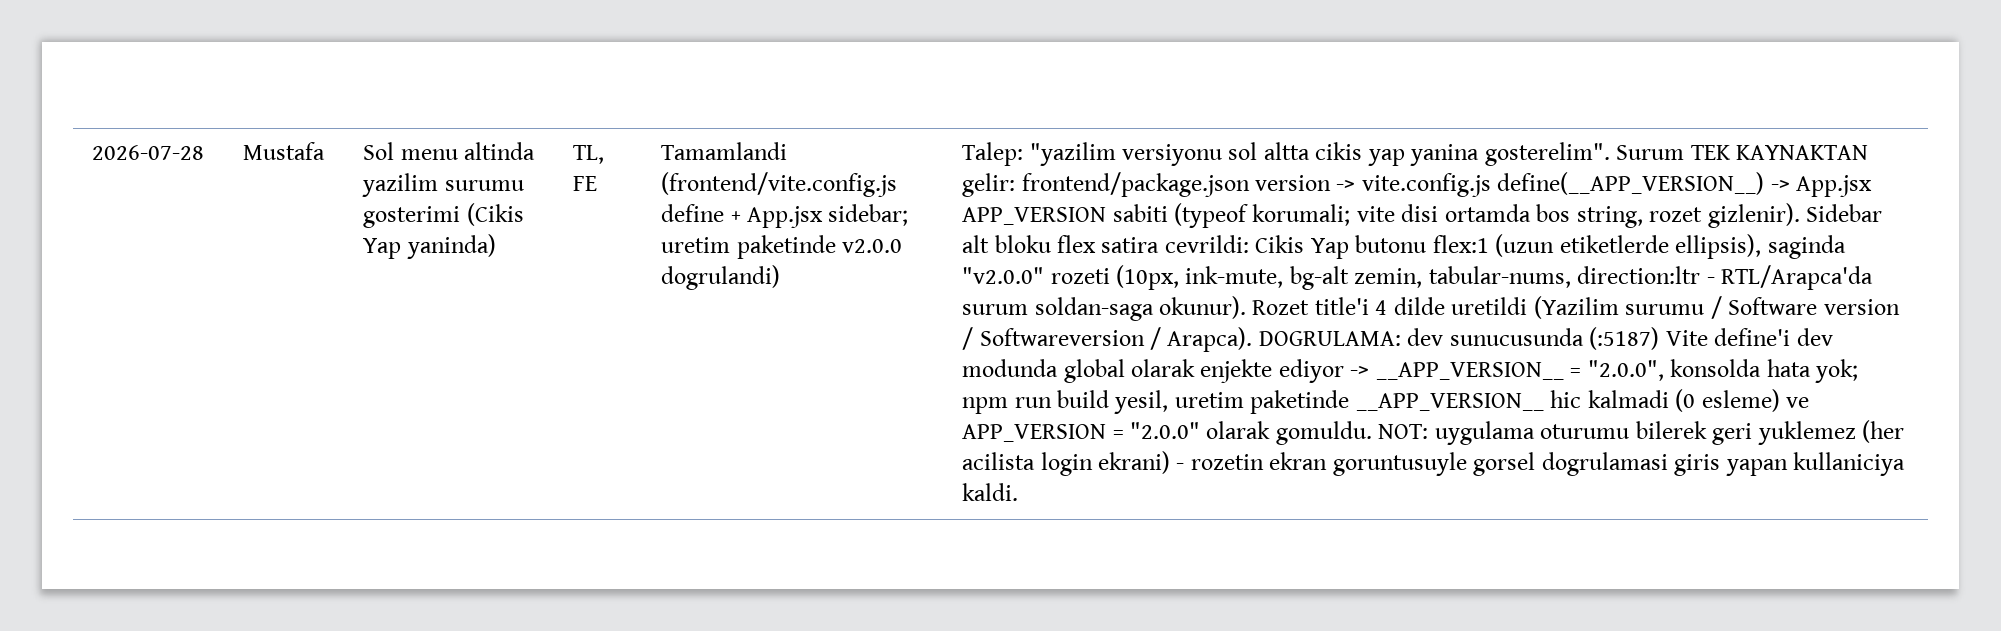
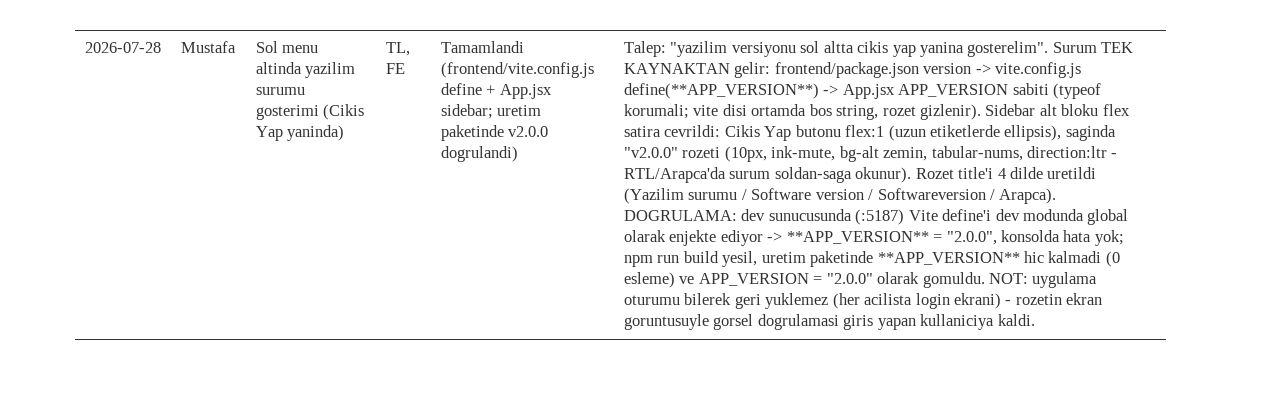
[1497,172,1765,195] define(__APP_VERSION__) -> [623,83,819,99] define(**APP_VERSION**)
[1375,362,1564,380] __APP_VERSION__ -> [786,231,929,244] **APP_VERSION**
[1355,393,1544,411] __APP_VERSION__ -> [877,252,1020,265] **APP_VERSION**

